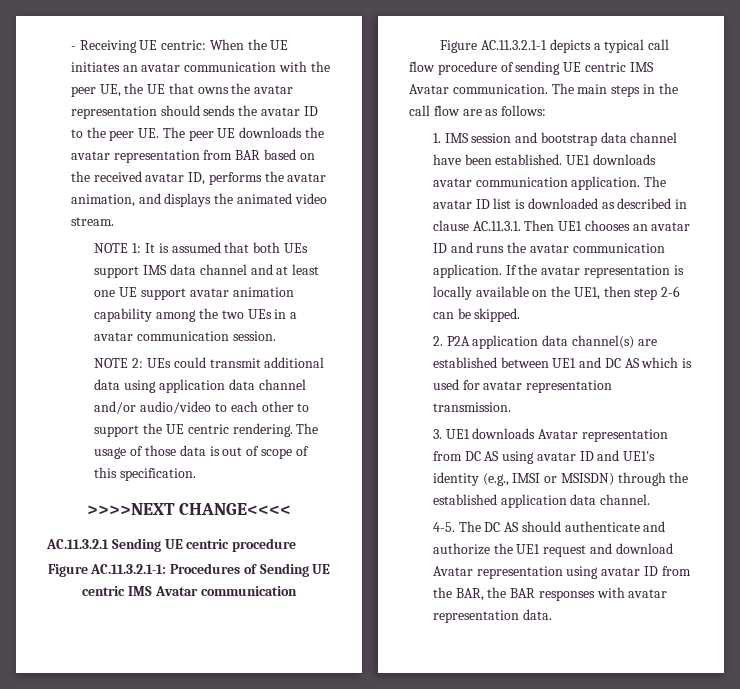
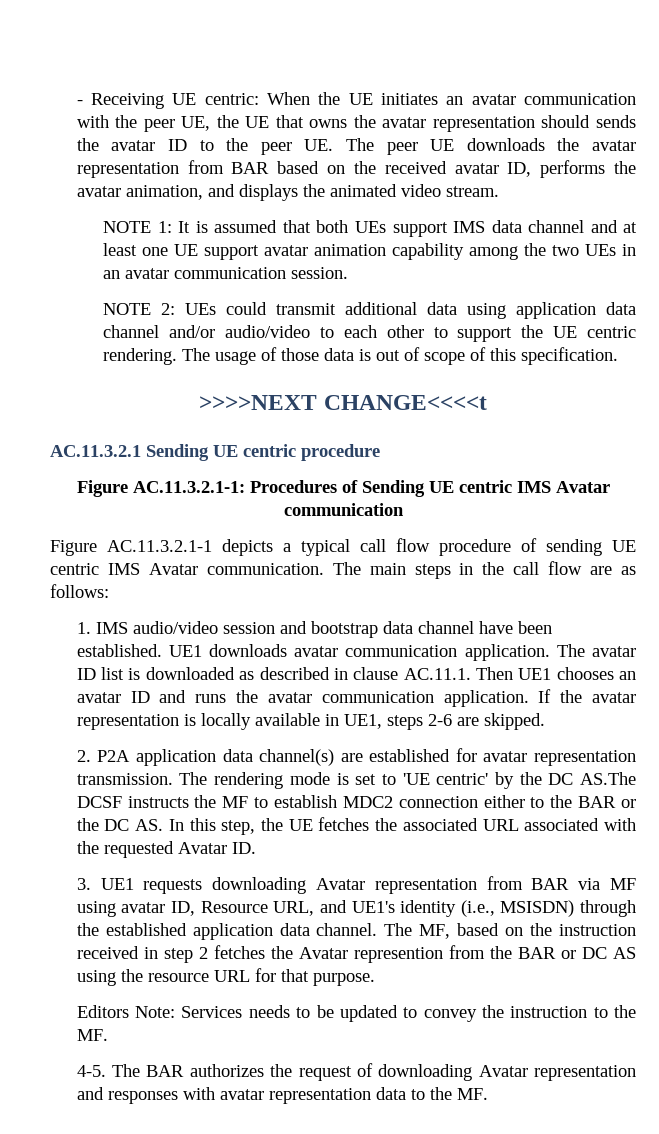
[290,312,298,319] a -> [103,270,121,279] an
[179,503,292,515] CHANGE<<<< -> [323,395,487,410] CHANGE<<<<t
(469, 138) none -> [132,621,218,634] audio/video
[472,221,521,231] AC.11.3.1. -> [403,668,471,680] AC.11.1.
[532,286,681,300] [432,308,471,319] on the UE1, then step 2-6 can be -> [324,714,479,730] in UE1, steps 2-6 are
[500,357,693,368] [432,379,613,393] [432,402,511,412] between UE1 and DC AS which is used for avatar representation transmission. -> [455,748,636,766] [76,772,636,789] [76,795,636,808] [76,817,636,835] [76,841,256,858] for avatar representation transmission. The rendering mode is set to 'UE centric' by the DC AS.The DCSF instructs the MF to establish MDC2 connection either to the BAR or the DC AS. In this step, the UE fetches the associated URL associated with the requested Avatar ID.
[472,428,536,439] downloads -> [143,877,307,894] requests downloading
[464,450,656,464] [432,472,558,486] DC AS using avatar ID and UE1's identity (e.g., IMSI or -> [531,878,636,890] [76,900,495,917] BAR via MF using avatar ID, Resource URL, and UE1's identity (i.e.,
[432,521,666,532] [432,543,673,557] [432,566,691,579] [432,587,668,601] [432,609,552,623] // 4-5. The DC AS should authenticate and authorize the UE1 request and download Avatar representation using avatar ID from the BAR, the BAR responses with avatar representation data. -> [384,923,636,939] [76,945,637,963] [76,968,375,986] [76,1005,636,1022] [76,1029,108,1041] [76,1063,637,1081] [76,1087,488,1104] The MF, based on the instruction received in step 2 fetches the Avatar represention from the BAR or DC AS using the resource URL for that purpose. // Editors Note: Services needs to be updated to convey the instruction to the MF. // 4-5. The BAR authorizes the request of downloading Avatar representation and responses with avatar representation data to the MF.

